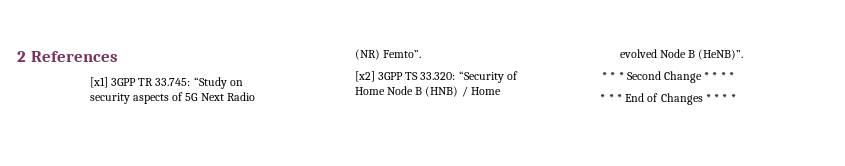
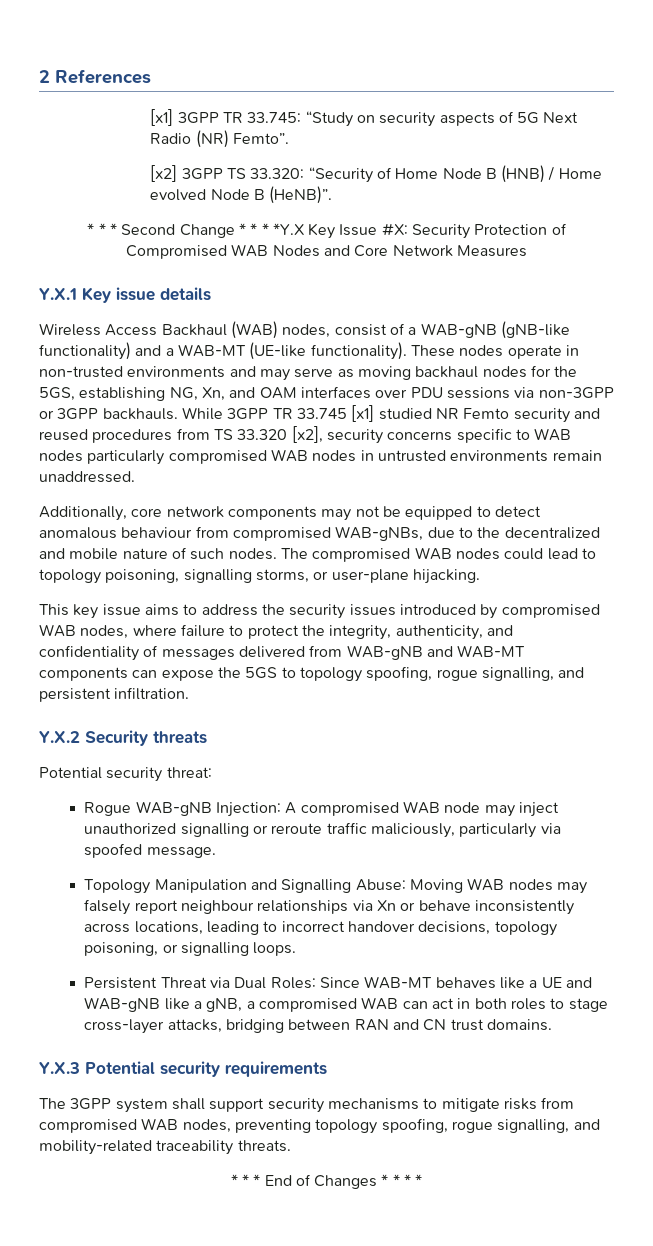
[728,72,734,80] * -> [272,223,567,239] [126,244,527,259] [39,287,211,303] [39,321,570,339] [39,342,579,360] [39,365,578,381] [39,386,614,401] [39,405,600,423] [39,426,572,444] [39,449,602,465] [39,471,135,483] [39,506,541,521] [39,526,600,541] [39,547,596,562] [39,569,480,584] [39,604,600,619] [39,624,513,640] [39,645,526,661] [39,666,585,682] [39,687,190,702] [39,730,207,746] [39,767,212,782] [84,801,559,817] [84,822,561,838] [84,843,216,858] [84,878,587,894] [84,899,574,915] [84,921,557,936] [84,942,297,956] [84,976,592,989] [84,997,608,1012] [84,1019,552,1034] [39,1061,327,1077] [39,1097,575,1113] [39,1118,600,1134] [39,1140,291,1155] *Y.X Key Issue #X: Security Protection of Compromised WAB Nodes and Core Network Measures // Y.X.1 Key issue details // Wireless Access Backhaul (WAB) nodes, consist of a WAB-gNB (gNB-like functionality) and a WAB-MT (UE-like functionality). These nodes operate in non-trusted environments and may serve as moving backhaul nodes for the 5GS, establishing NG, Xn, and OAM interfaces over PDU sessions via non-3GPP or 3GPP backhauls. While 3GPP TR 33.745 [x1] studied NR Femto security and reused procedures from TS 33.320 [x2], security concerns specific to WAB nodes particularly compromised WAB nodes in untrusted environments remain unaddressed. // Additionally, core network components may not be equipped to detect anomalous behaviour from compromised WAB-gNBs, due to the decentralized and mobile nature of such nodes. The compromised WAB nodes could lead to topology poisoning, signalling storms, or user-plane hijacking. // This key issue aims to address the security issues introduced by compromised WAB nodes, where failure to protect the integrity, authenticity, and confidentiality of messages delivered from WAB-gNB and WAB-MT components can expose the 5GS to topology spoofing, rogue signalling, and persistent infiltration. // Y.X.2 Security threats // Potential security threat: // Rogue WAB-gNB Injection: A compromised WAB node may inject unauthorized signalling or reroute traffic maliciously, particularly via spoofed message. // Topology Manipulation and Signalling Abuse: Moving WAB nodes may falsely report neighbour relationships via Xn or behave inconsistently across locations, leading to incorrect handover decisions, topology poisoning, or signalling loops. // Persistent Threat via Dual Roles: Since WAB-MT behaves like a UE and WAB-gNB like a gNB, a compromised WAB can act in both roles to stage cross-layer attacks, bridging between RAN and CN trust domains. // Y.X.3 Potential security requirements // The 3GPP system shall support security mechanisms to mitigate risks from compromised WAB nodes, preventing topology spoofing, rogue signalling, and mobility-related traceability threats.

